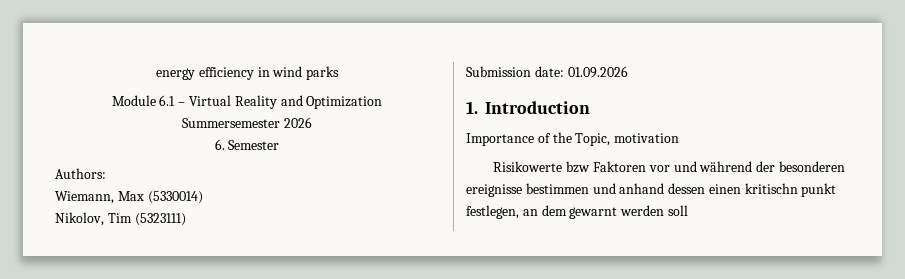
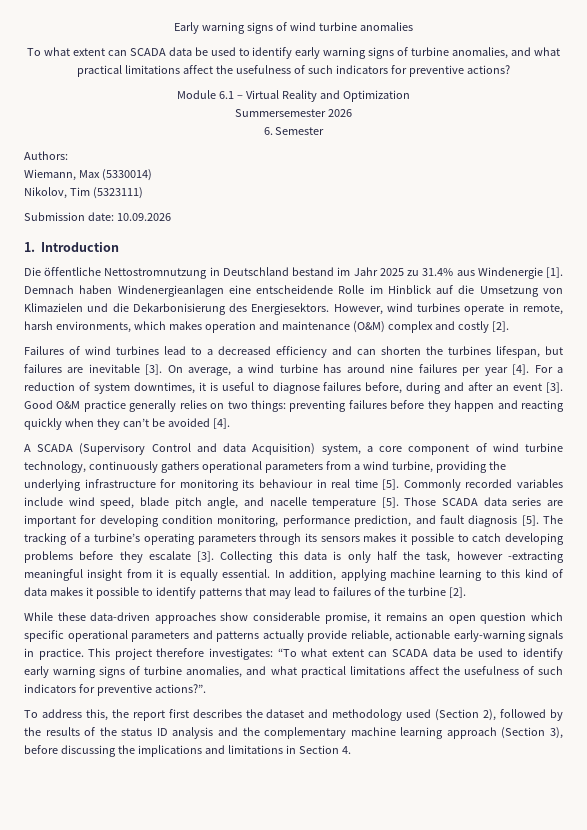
[155,66,340,80] energy efficiency in wind parks -> [174,22,413,34] [26,47,561,59] [77,65,510,77] Early warning signs of wind turbine anomalies // To what extent can SCADA data be used to identify early warning signs of turbine anomalies, and what practical limitations affect the usefulness of such indicators for preventive actions?
[567,66,628,78] 01.09.2026 -> [116,213,171,221] 10.09.2026
[466,132,680,146] [493,161,845,173] [466,183,837,197] [466,205,688,219] Importance of the Topic, motivation // Risikowerte bzw Faktoren vor und während der besonderen ereignisse bestimmen und anhand dessen einen kritischn punkt festlegen, an dem gewarnt werden soll -> [24,267,563,279] [24,285,563,297] [24,303,563,315] [24,321,509,333] [24,346,563,358] [24,364,564,376] [24,382,563,394] [24,400,565,412] [24,418,230,430] [24,443,563,455] [24,461,506,473] [24,479,563,491] [24,497,564,509] [24,515,564,527] [24,533,564,545] [24,551,564,563] [24,569,563,581] [24,587,466,599] [24,612,563,624] [24,630,563,642] [24,648,564,660] [24,666,563,678] [24,684,206,696] [24,709,563,721] [24,727,563,739] [24,745,351,757] Die öffentliche Nettostromnutzung in Deutschland bestand im Jahr 2025 zu 31.4% aus Windenergie [1]. Demnach haben Windenergieanlagen eine entscheidende Rolle im Hinblick auf die Umsetzung von Klimazielen und die Dekarbonisierung des Energiesektors. However, wind turbines operate in remote, harsh environments, which makes operation and maintenance (O&M) complex and costly [2]. // Failures of wind turbines lead to a decreased efficiency and can shorten the turbines lifespan, but failures are inevitable [3]. On average, a wind turbine has around nine failures per year [4]. For a reduction of system downtimes, it is useful to diagnose failures before, during and after an event [3]. Good O&M practice generally relies on two things: preventing failures before they happen and reacting quickly when they can’t be avoided [4]. // A SCADA (Supervisory Control and data Acquisition) system, a core component of wind turbine technology, continuously gathers operational parameters from a wind turbine, providing the underlying infrastructure for monitoring its behaviour in real time [5]. Commonly recorded variables include wind speed, blade pitch angle, and nacelle temperature [5]. Those SCADA data series are important for developing condition monitoring, performance prediction, and fault diagnosis [5]. The tracking of a turbine’s operating parameters through its sensors makes it possible to catch developing problems before they escalate [3]. Collecting this data is only half the task, however -extracting meaningful insight from it is equally essential. In addition, applying machine learning to this kind of data makes it possible to identify patterns that may lead to failures of the turbine [2]. // While these data-driven approaches show considerable promise, it remains an open question which specific operational parameters and patterns actually provide reliable, actionable early-warning signals in practice. This project therefore investigates: “To what extent can SCADA data be used to identify early warning signs of turbine anomalies, and what practical limitations affect the usefulness of such indicators for preventive actions?”. // To address this, the report first describes the dataset and methodology used (Section 2), followed by the results of the status ID analysis and the complementary machine learning approach (Section 3), before discussing the implications and limitations in Section 4.

